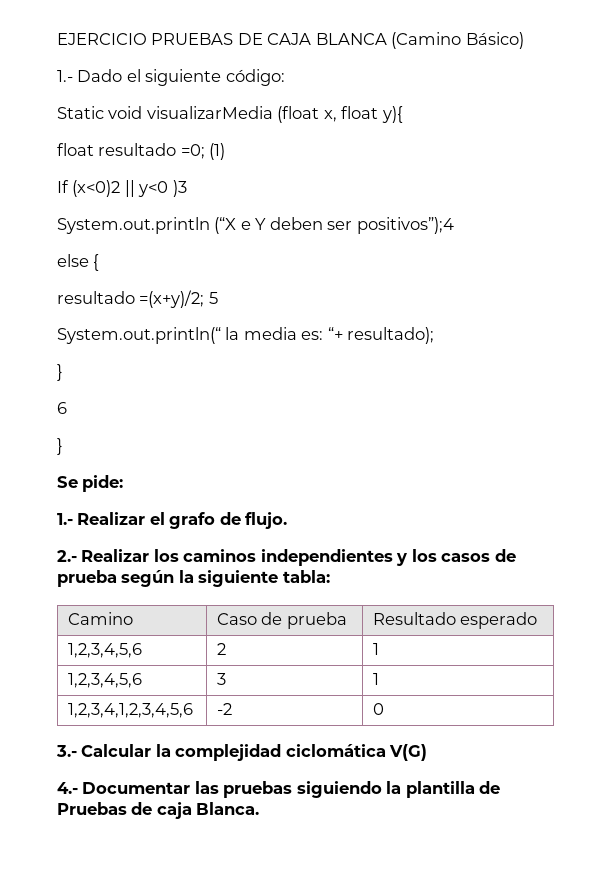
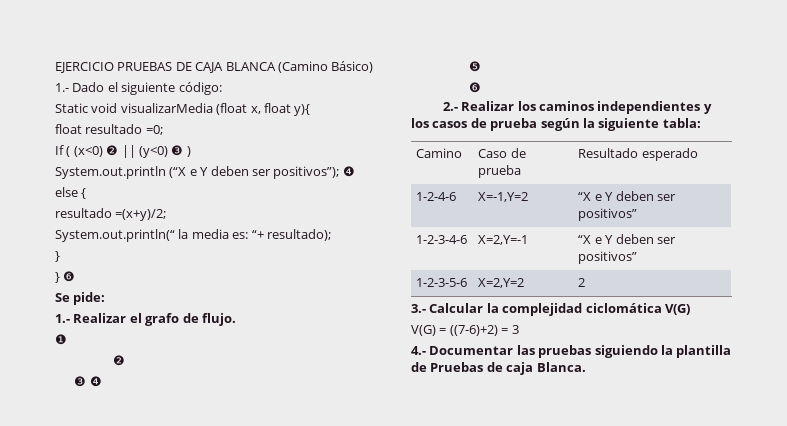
[209,143,226,160] (1) -> (163, 130) none
[72,180,187,197] (x<0)2 || y<0 )3 -> [66,145,191,158] ( (x<0) ❷ || (y<0) ❸ )
[356,217,454,234] positivos”);4 -> [273,166,355,179] positivos”); ❹
[208,292,218,304] 5 -> (167, 215) none
[57,402,67,414] [57,438,63,455] // 6 // } -> [55,271,76,283] // } ❻
(288, 520) none -> [55,334,67,345] [112,355,125,366] [74,376,102,387] [468,61,481,72] [468,82,481,93] // ❶ // ❷ // ❸ ❹ // ❺ // ❻
[67,643,142,658] [216,643,226,655] [372,643,379,655] [67,673,142,688] [216,673,226,685] [372,673,379,685] [67,703,193,718] [216,703,232,715] [372,703,384,715] 1,2,3,4,5,6 | 2 | 1 // 1,2,3,4,5,6 | 3 | 1 // 1,2,3,4,1,2,3,4,5,6 | -2 | 0 -> [416,192,457,201] [478,192,529,202] [578,191,676,201] [578,208,638,221] [416,235,468,244] [478,235,529,245] [578,234,676,244] [578,251,638,264] [416,278,468,287] [478,278,525,288] [578,278,586,287] 1-2-4-6 | X=-1,Y=2 | “X e Y deben ser positivos” // 1-2-3-4-6 | X=2,Y=-1 | “X e Y deben ser positivos” // 1-2-3-5-6 | X=2,Y=2 | 2
(428, 752) none -> [411,325,519,336] // V(G) = ((7-6)+2) = 3

